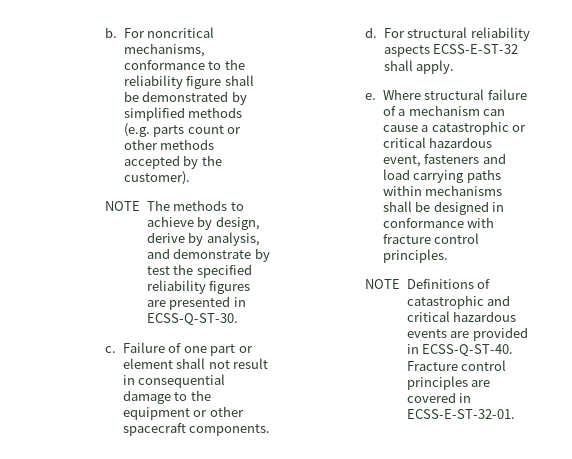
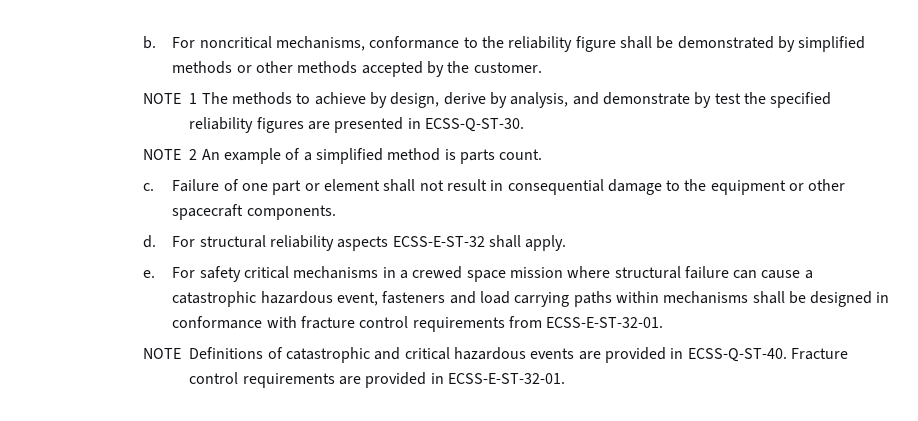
[123,123,224,137] (e.g. parts count -> (233, 67) none
[123,171,190,185] [105,201,141,211] customer). // NOTE -> [473,62,542,73] [143,93,198,104] customer. // NOTE 1
(238, 319) none -> [143,148,543,164] // NOTE 2 An example of a simplified method is parts count.
[382,89,527,100] [382,105,480,116] Where structural failure of a mechanism -> [172,266,729,282] For safety critical mechanisms in a crewed space mission where structural failure
[512,125,527,132] [382,137,426,148] or critical -> (257, 299) none
[382,249,448,263] principles. -> [412,316,664,332] requirements from ECSS-E-ST-32-01.
[406,376,491,390] [406,392,456,403] principles are covered -> [242,372,427,388] requirements are provided

